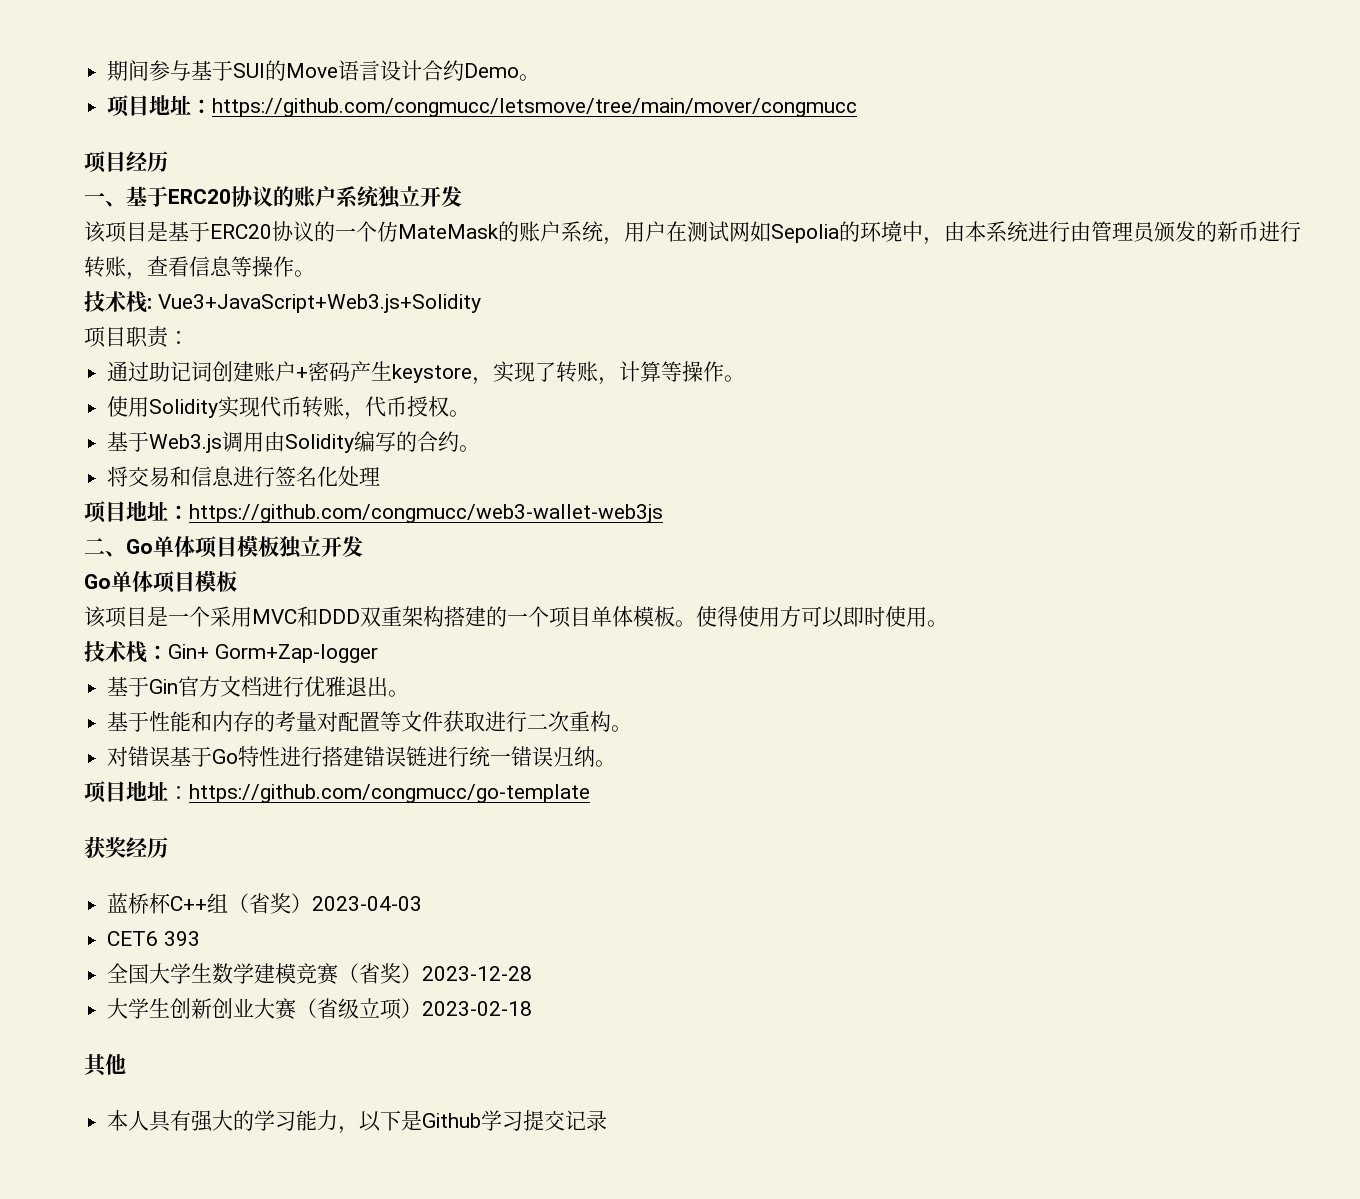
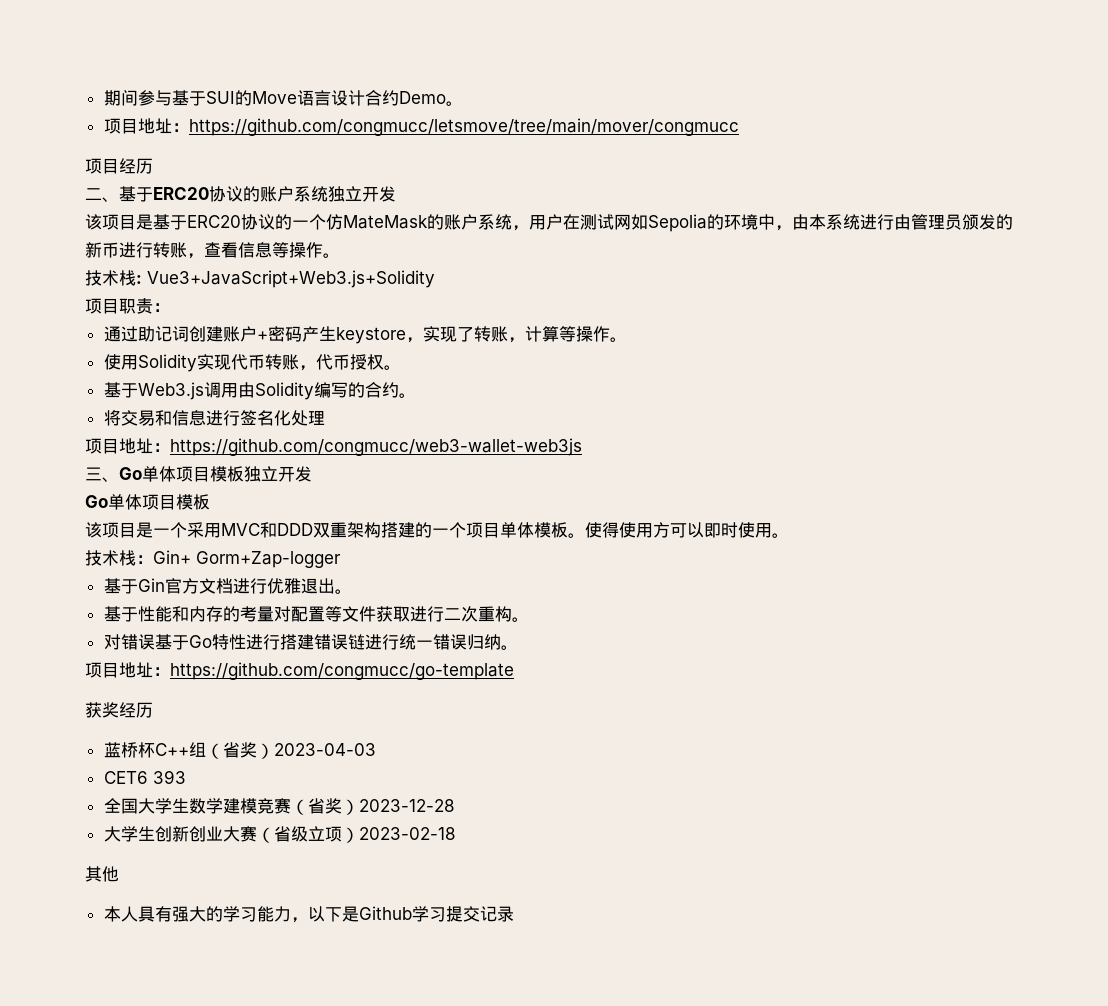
[84,192,105,204] 一 -> [85,188,102,200] 二
[84,538,105,554] 二 -> [85,467,102,481] 三

